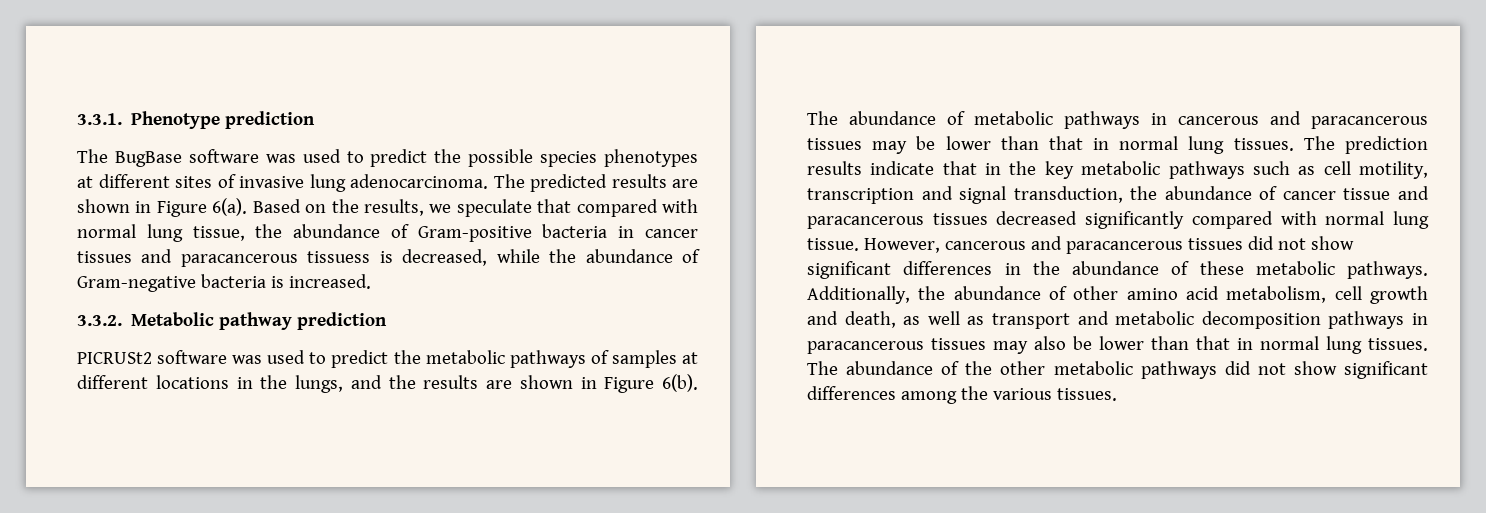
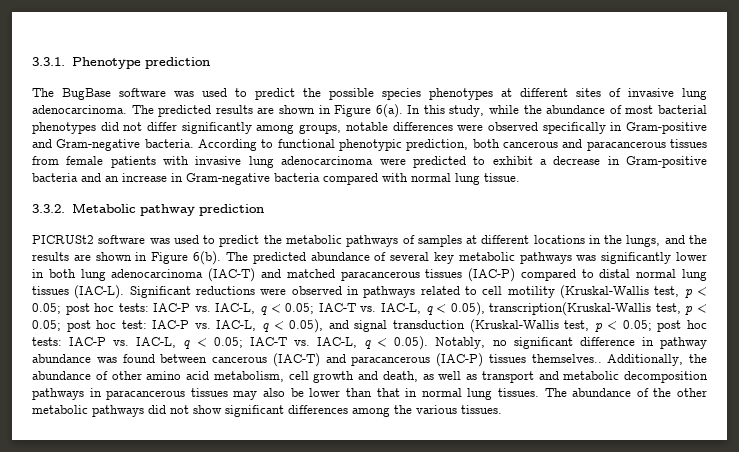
[252,199,698,217] [77,224,698,242] [77,249,701,267] [77,274,371,292] Based on the results, we speculate that compared with normal lung tissue, the abundance of Gram-positive bacteria in cancer tissues and paracancerous tissuess is decreased, while the abundance of Gram-negative bacteria is increased. -> [407,105,707,117] [32,122,707,134] [32,139,708,151] [32,156,707,168] [32,173,520,185] In this study, while the abundance of most bacterial phenotypes did not differ significantly among groups, notable differences were observed specifically in Gram-positive and Gram-negative bacteria. According to functional phenotypic prediction, both cancerous and paracancerous tissues from female patients with invasive lung adenocarcinoma were predicted to exhibit a decrease in Gram-positive bacteria and an increase in Gram-negative bacteria compared with normal lung tissue.
[849,111,1428,129] [807,136,1428,154] [807,161,1428,179] [807,186,1429,204] [807,211,1429,229] [807,236,1354,254] [807,261,1428,279] abundance of metabolic pathways in cancerous and paracancerous tissues may be lower than that in normal lung tissues. The prediction results indicate that in the key metabolic pathways such as cell motility, transcription and signal transduction, the abundance of cancer tissue and paracancerous tissues decreased significantly compared with normal lung tissue. However, cancerous and paracancerous tissues did not show significant differences in the abundance of these metabolic pathways. -> [252,252,707,264] [32,268,708,282] [32,285,707,299] [32,302,707,316] [32,319,707,333] [32,336,707,350] [32,353,602,367] predicted abundance of several key metabolic pathways was significantly lower in both lung adenocarcinoma (IAC-T) and matched paracancerous tissues (IAC-P) compared to distal normal lung tissues (IAC-L). Significant reductions were observed in pathways related to cell motility (Kruskal-Wallis test, p < 0.05; post hoc tests: IAC-P vs. IAC-L, q < 0.05; IAC-T vs. IAC-L, q < 0.05), transcription(Kruskal-Wallis test, p < 0.05; post hoc test: IAC-P vs. IAC-L, q < 0.05), and signal transduction (Kruskal-Wallis test, p < 0.05; post hoc tests: IAC-P vs. IAC-L, q < 0.05; IAC-T vs. IAC-L, q < 0.05). Notably, no significant difference in pathway abundance was found between cancerous (IAC-T) and paracancerous (IAC-P) tissues themselves..

